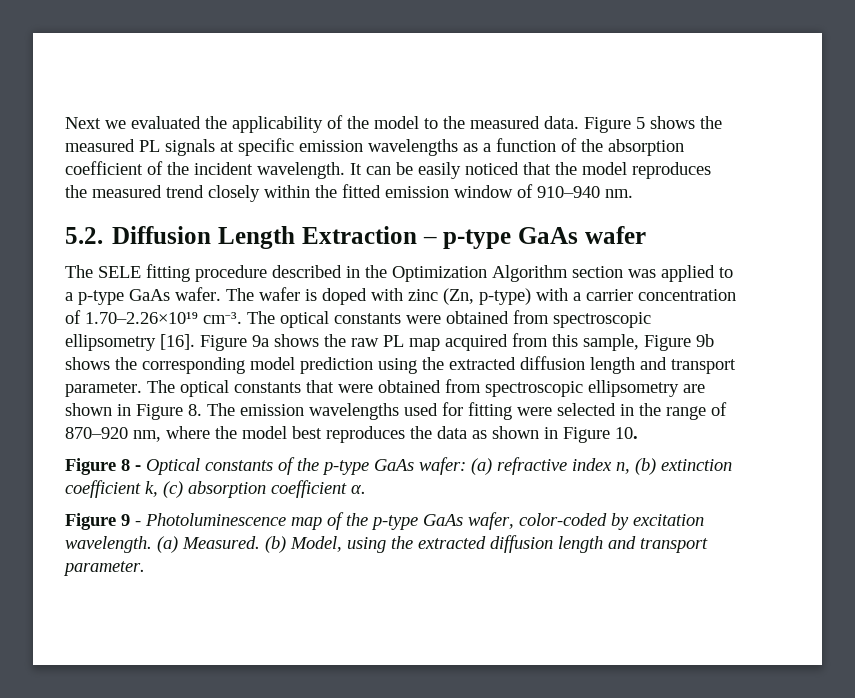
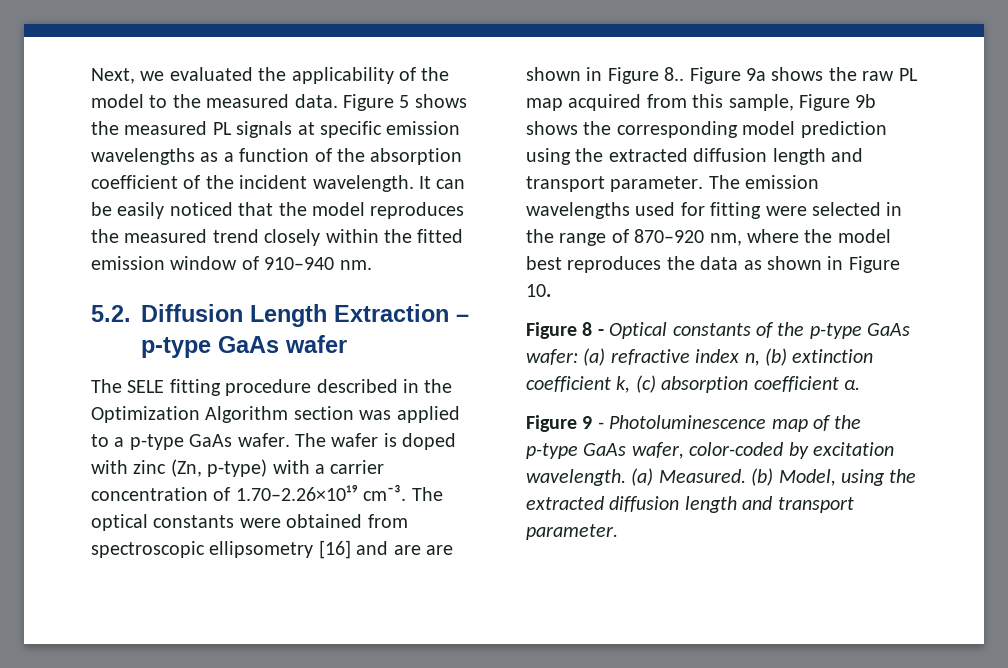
[65,117,101,129] Next -> [91,68,135,84] Next,
[160,334,195,350] [16]. -> [318,540,453,559] [526,67,685,84] [16] and are are shown in Figure 8..
[180,379,705,397] [65,403,235,420] optical constants that were obtained from spectroscopic ellipsometry are shown in Figure 8. The -> (740, 182) none

